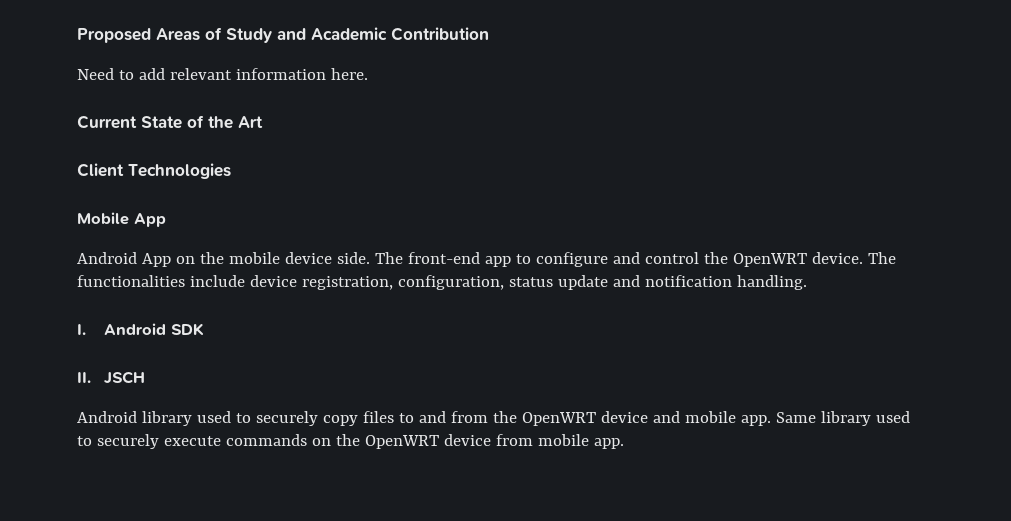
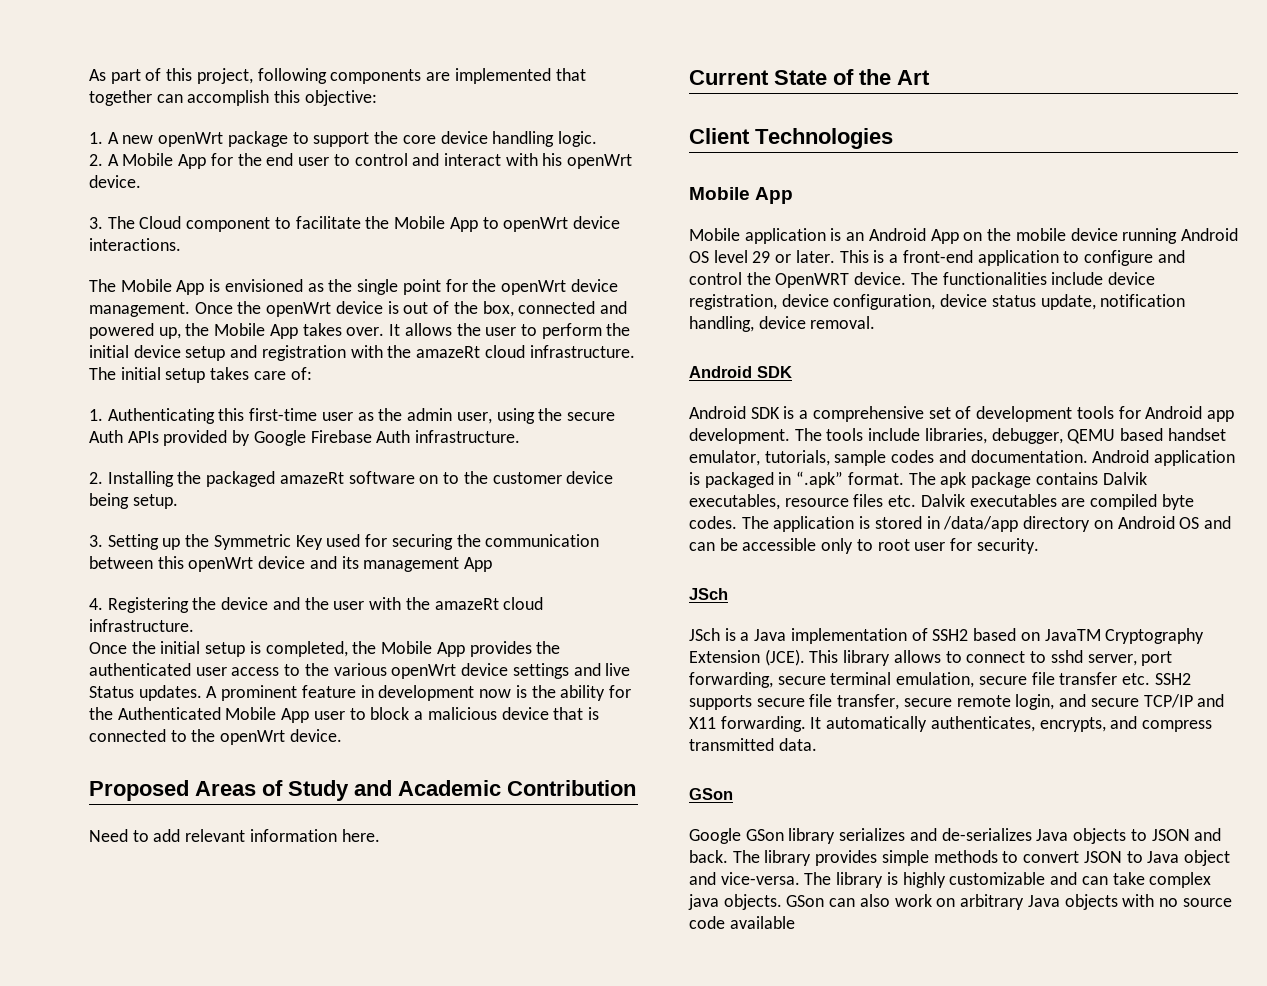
(77, 35) none -> [89,68,586,84] [89,90,377,106] [89,131,597,147] [89,153,633,169] [89,175,141,188] [89,216,620,232] [89,238,181,251] [89,279,618,295] [89,301,627,317] [89,323,631,339] [89,345,635,361] [89,367,312,383] [89,408,615,424] [89,430,521,446] [89,471,614,487] [89,493,178,509] [89,534,600,550] [89,556,493,572] [89,597,544,613] [89,619,194,632] [89,641,561,657] [89,663,631,679] [89,685,631,701] [89,707,599,723] [89,729,342,745] As part of this project, following components are implemented that together can accomplish this objective: // 1. A new openWrt package to support the core device handling logic. // 2. A Mobile App for the end user to control and interact with his openWrt device. // 3. The Cloud component to facilitate the Mobile App to openWrt device interactions. // The Mobile App is envisioned as the single point for the openWrt device management. Once the openWrt device is out of the box, connected and powered up, the Mobile App takes over. It allows the user to perform the initial device setup and registration with the amazeRt cloud infrastructure. The initial setup takes care of: // 1. Authenticating this first-time user as the admin user, using the secure Auth APIs provided by Google Firebase Auth infrastructure. // 2. Installing the packaged amazeRt software on to the customer device being setup. // 3. Setting up the Symmetric Key used for securing the communication between this openWrt device and its management App // 4. Registering the device and the user with the amazeRt cloud infrastructure. // Once the initial setup is completed, the Mobile App provides the authenticated user access to the various openWrt device settings and live Status updates. A prominent feature in development now is the ability for the Authenticated Mobile App user to block a malicious device that is connected to the openWrt device. //
(166, 220) none -> [689,228,865,244] Mobile application is an
[336,252,511,267] side. The front-end app -> [1122,228,1238,244] [689,250,1059,266] running Android OS level 29 or later. This is a front-end application
[397,275,807,290] [77,323,204,336] [77,371,145,384] [77,411,910,426] [77,434,624,449] configuration, status update and notification handling. // I. Android SDK // II. JSCH // Android library used to securely copy files to and from the OpenWRT device and mobile app. Same library used to securely execute commands on the OpenWRT device from mobile app. -> [781,294,1186,310] [689,316,876,332] [689,366,792,378] [689,406,1234,422] [689,428,1226,444] [689,450,1236,466] [689,471,1147,488] [689,494,1194,510] [689,516,1231,532] [689,538,1039,554] [689,588,728,600] [689,628,1205,644] [689,649,1173,666] [689,672,1191,688] [689,694,1225,710] [689,716,1213,732] [689,738,817,751] [689,788,733,800] [689,828,1222,844] [689,850,1230,866] [689,872,1212,888] [688,894,1232,910] [689,916,795,929] device configuration, device status update, notification handling, device removal. // Android SDK // Android SDK is a comprehensive set of development tools for Android app development. The tools include libraries, debugger, QEMU based handset emulator, tutorials, sample codes and documentation. Android application is packaged in “.apk” format. The apk package contains Dalvik executables, resource files etc. Dalvik executables are compiled byte codes. The application is stored in /data/app directory on Android OS and can be accessible only to root user for security. // JSch // JSch is a Java implementation of SSH2 based on JavaTM Cryptography Extension (JCE). This library allows to connect to sshd server, port forwarding, secure terminal emulation, secure file transfer etc. SSH2 supports secure file transfer, secure remote login, and secure TCP/IP and X11 forwarding. It automatically authenticates, encrypts, and compress transmitted data. // GSon // Google GSon library serializes and de-serializes Java objects to JSON and back. The library provides simple methods to convert JSON to Java object and vice-versa. The library is highly customizable and can take complex java objects. GSon can also work on arbitrary Java objects with no source code available

